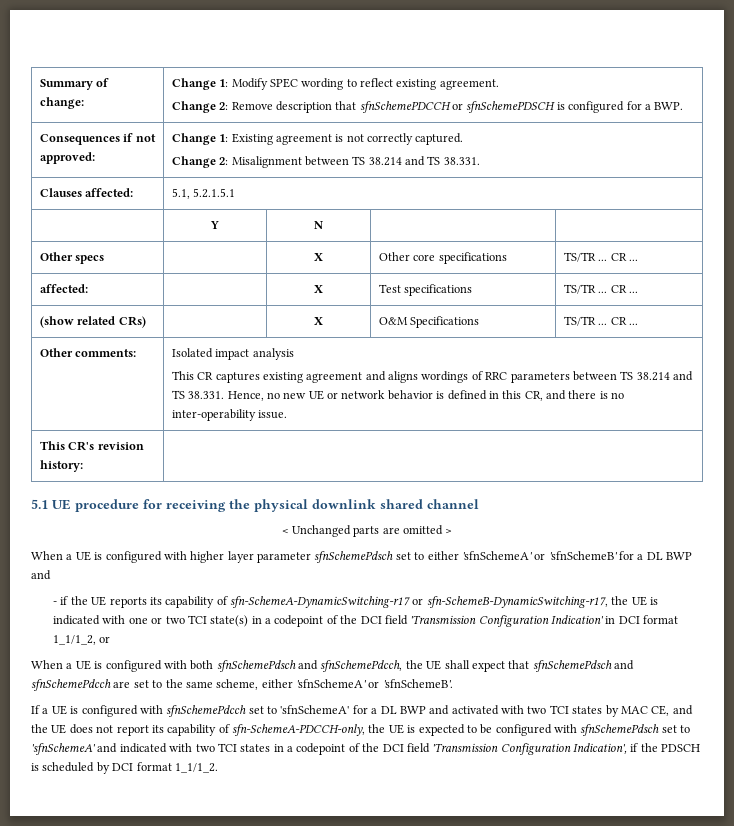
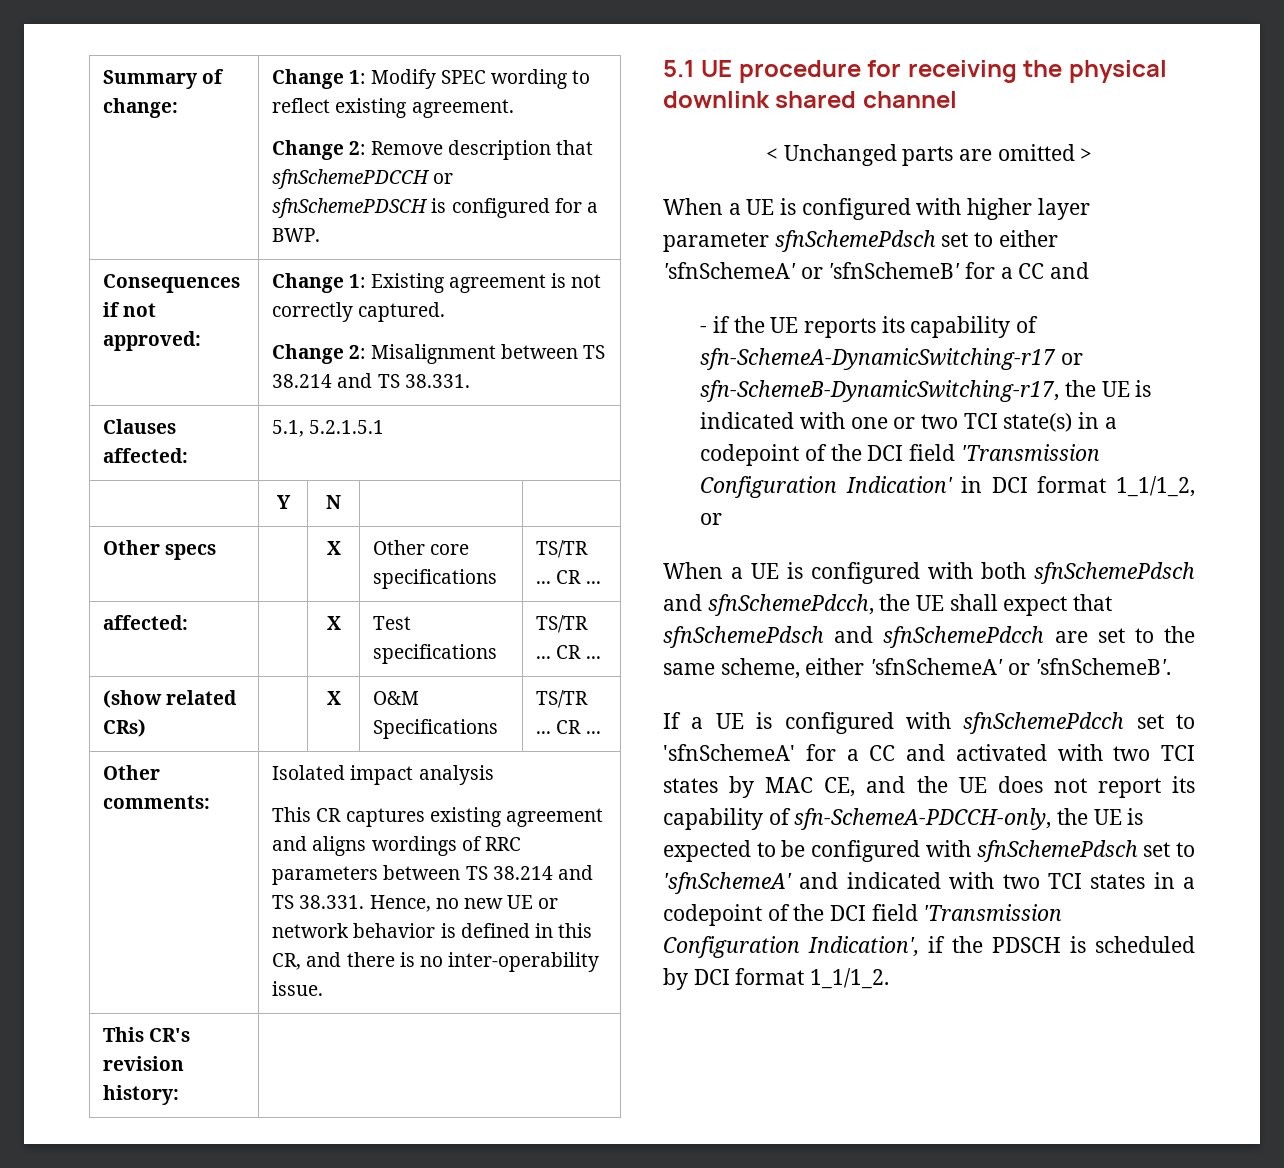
[646,552,693,560] DL BWP -> [1018,263,1045,279] CC
[380,706,426,714] DL BWP -> [869,745,896,761] CC

